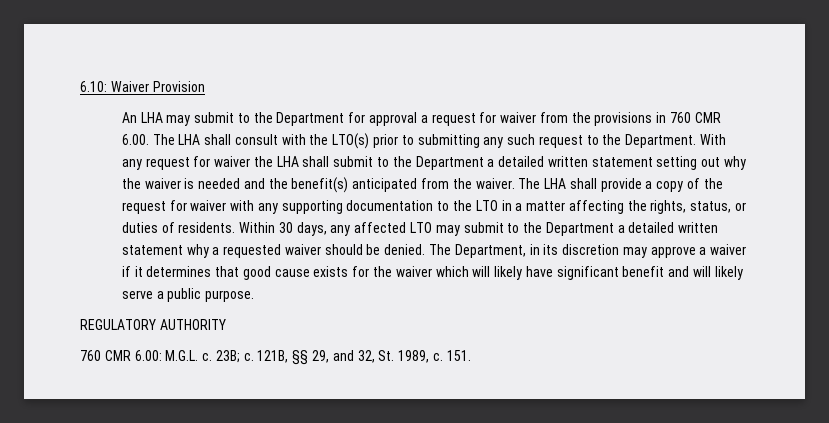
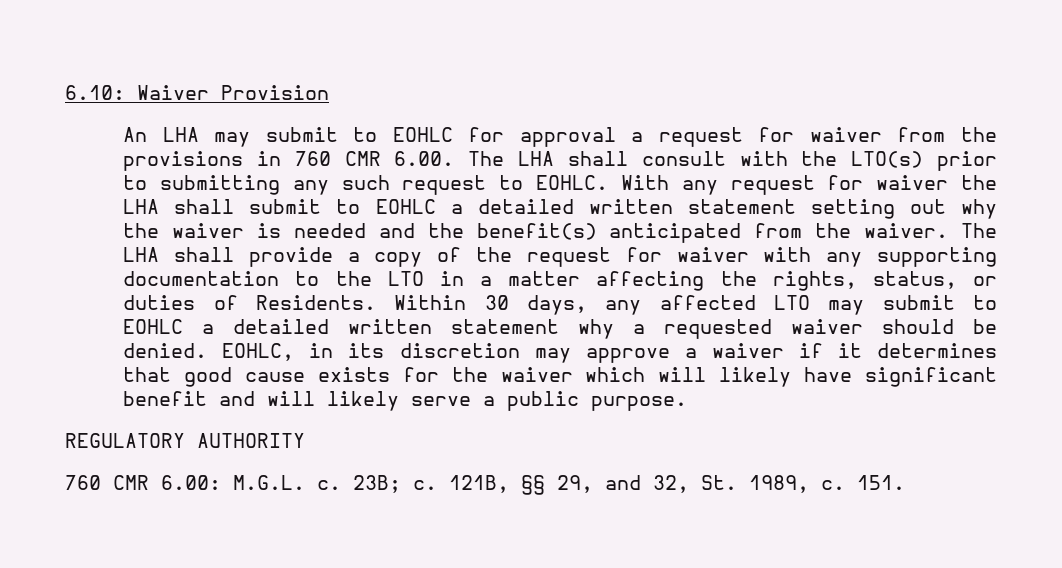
[253,112,345,126] the Department -> [392,127,453,142] EOHLC
[602,134,697,148] the Department. -> [536,175,609,190] EOHLC.
[392,156,484,170] the Department -> [375,199,436,214] EOHLC
[178,222,236,233] residents. -> [255,295,376,310] Residents.
[523,222,614,236] the Department -> [123,319,184,334] EOHLC
[429,244,526,258] The Department, -> [222,343,295,361] EOHLC,

